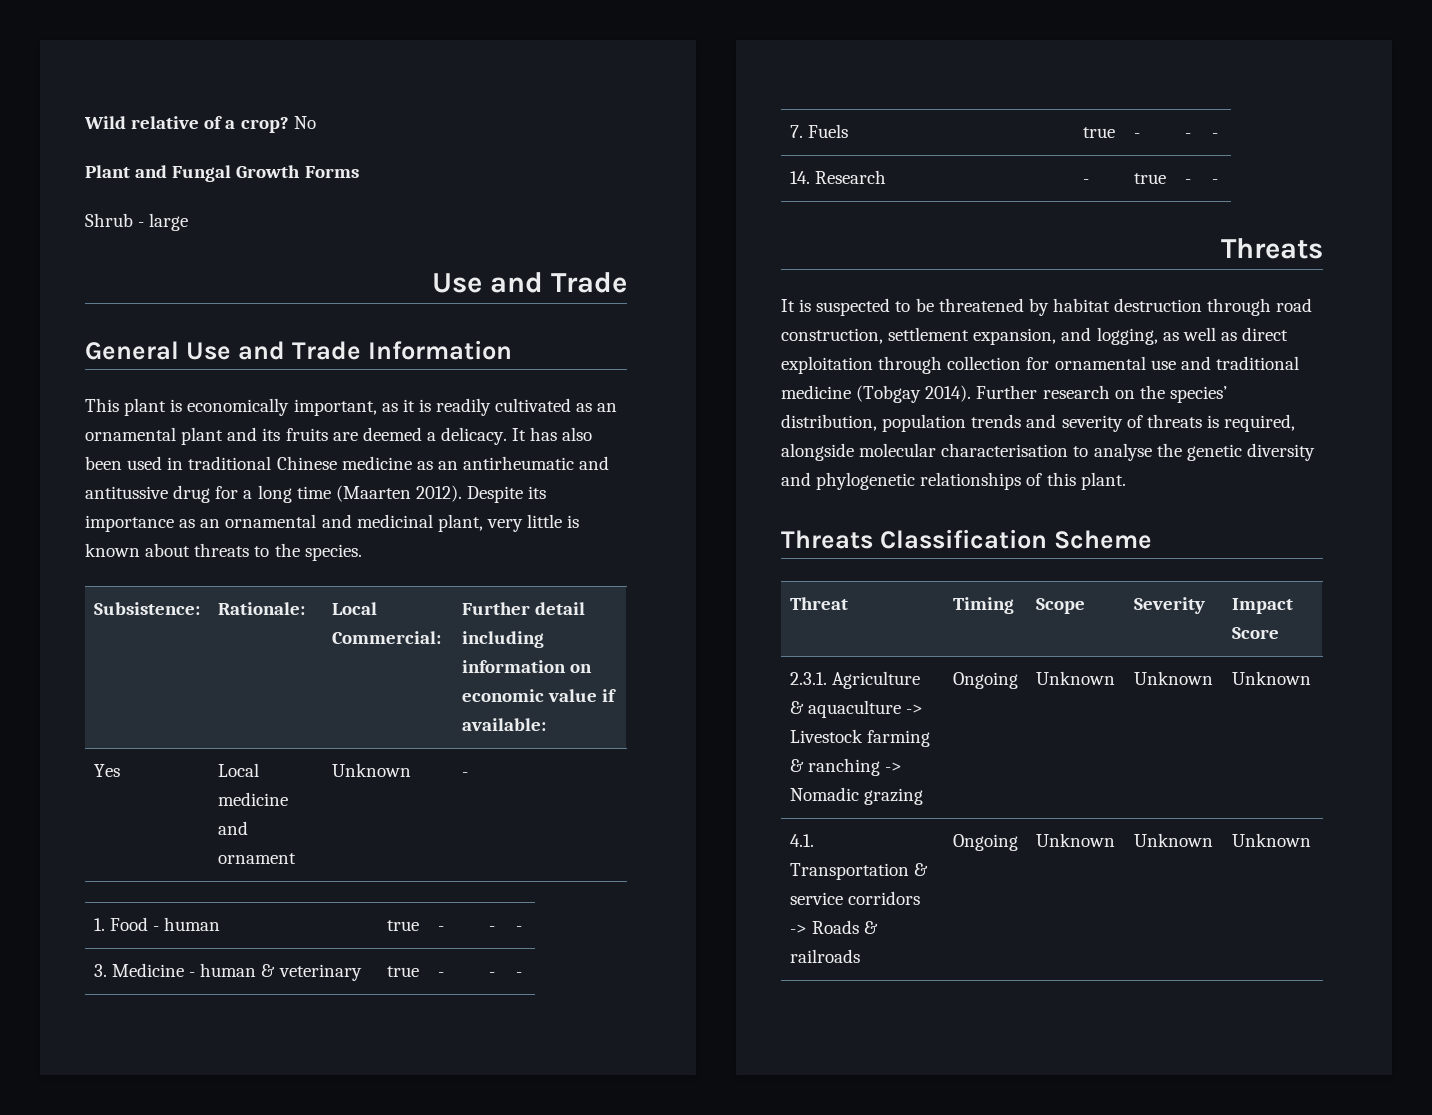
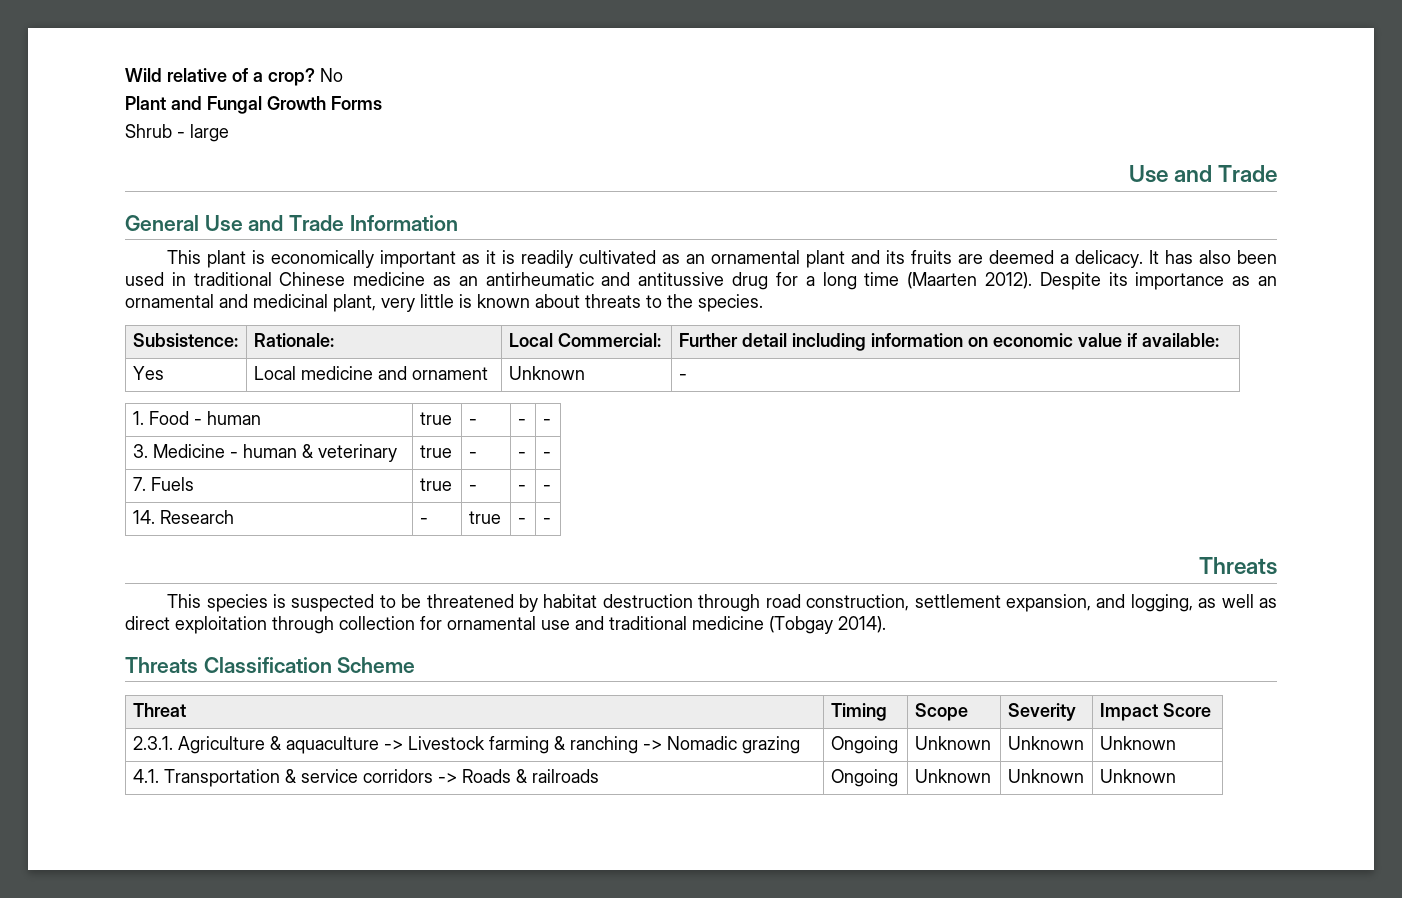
[293,399,377,416] important, -> [380,250,457,268] important
[781,299,795,312] It -> [167,594,268,612] This species
[976,385,1227,403] [781,414,1296,432] [781,443,1315,461] [781,472,1126,490] Further research on the species’ distribution, population trends and severity of threats is required, alongside molecular characterisation to analyse the genetic diversity and phylogenetic relationships of this plant. -> (886, 624) none

